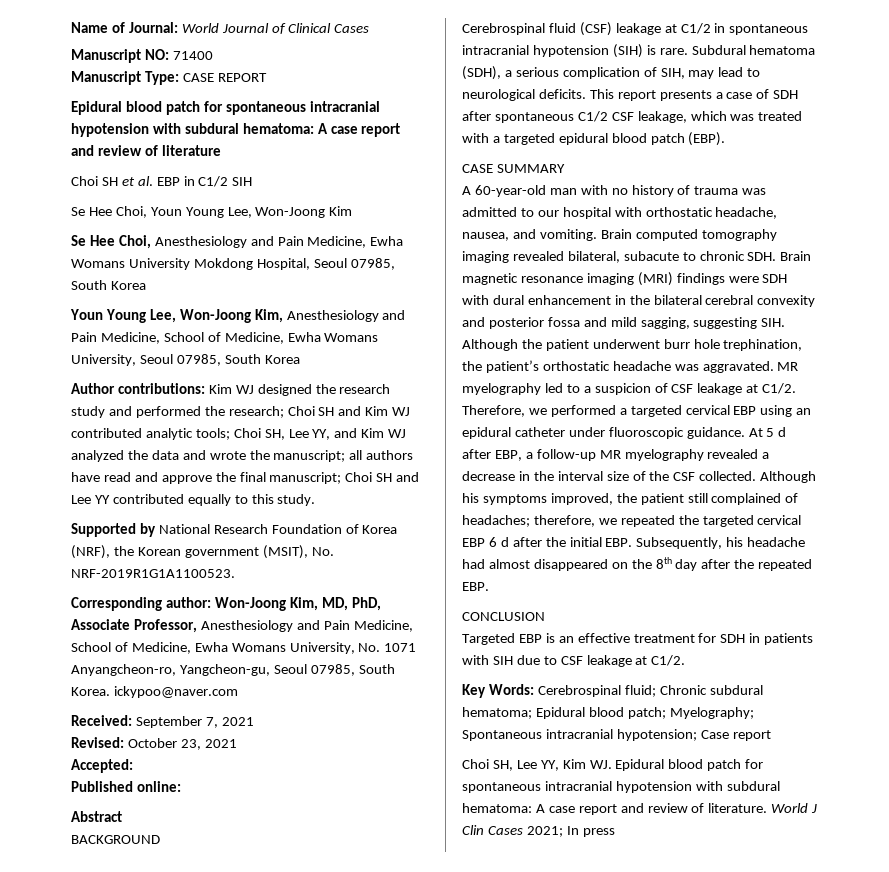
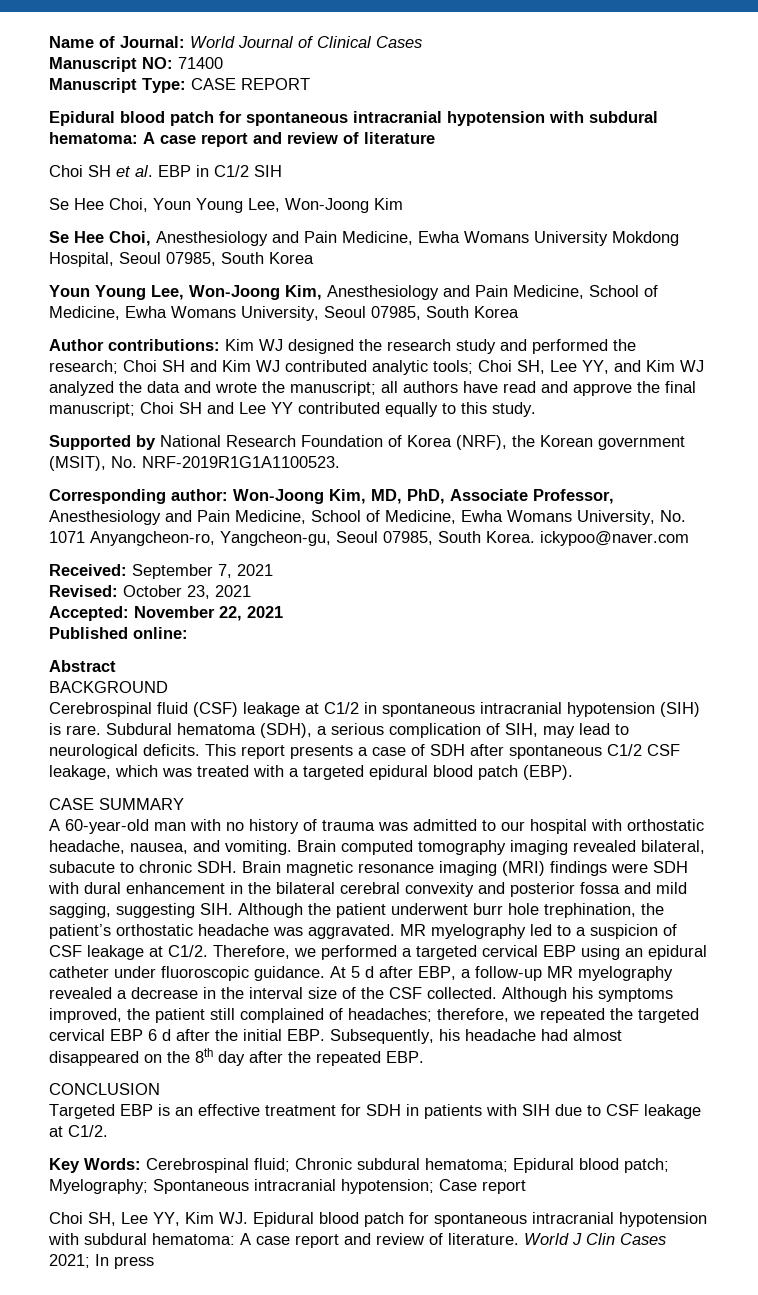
(133, 766) none -> [134,606,283,621] November 22, 2021

